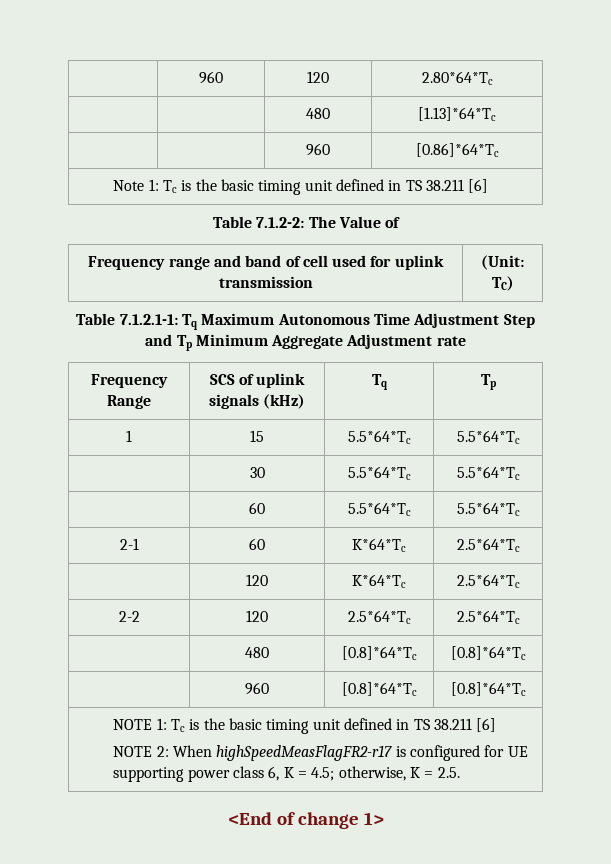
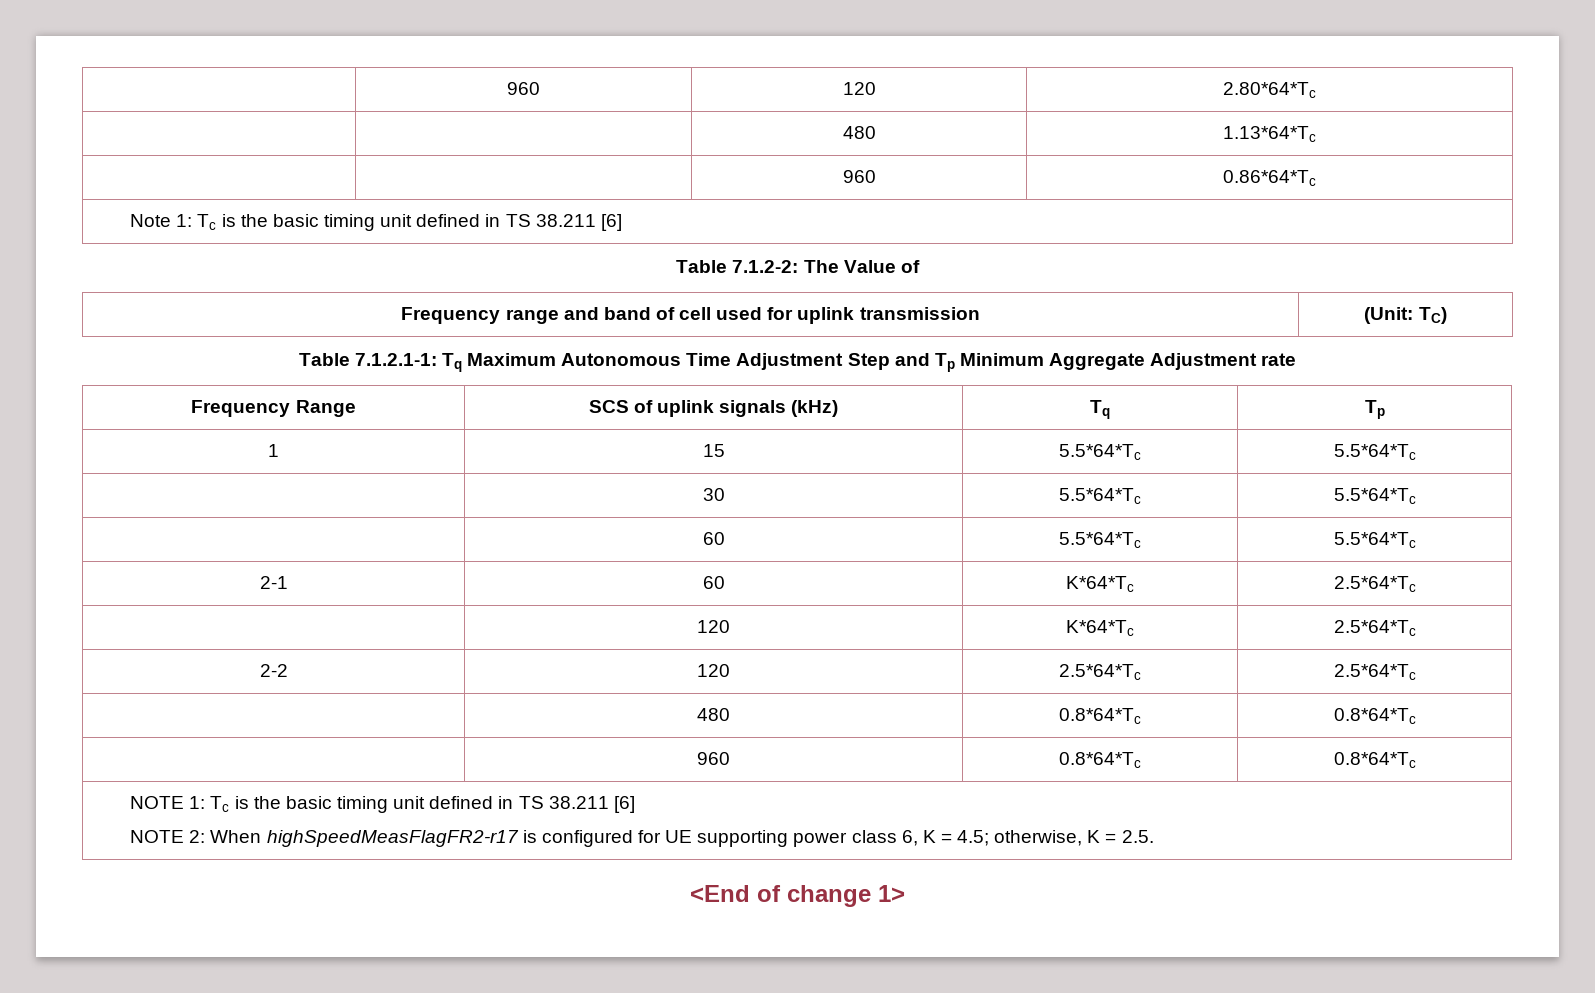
[417,107,496,121] [306,143,330,156] [415,143,499,157] [1.13]*64*Tc // | | 960 | [0.86]*64*Tc -> [1223,126,1316,142] [842,170,876,183] [1223,170,1316,186] 1.13*64*Tc // | | 960 | 0.86*64*Tc
[341,646,417,660] [450,646,526,660] [245,682,269,695] [341,682,417,696] [450,682,526,696] [0.8]*64*Tc | [0.8]*64*Tc // | 960 | [0.8]*64*Tc | [0.8]*64*Tc -> [1059,708,1141,724] [1333,708,1416,724] [697,752,730,765] [1059,752,1141,768] [1333,752,1416,768] 0.8*64*Tc | 0.8*64*Tc // | 960 | 0.8*64*Tc | 0.8*64*Tc

